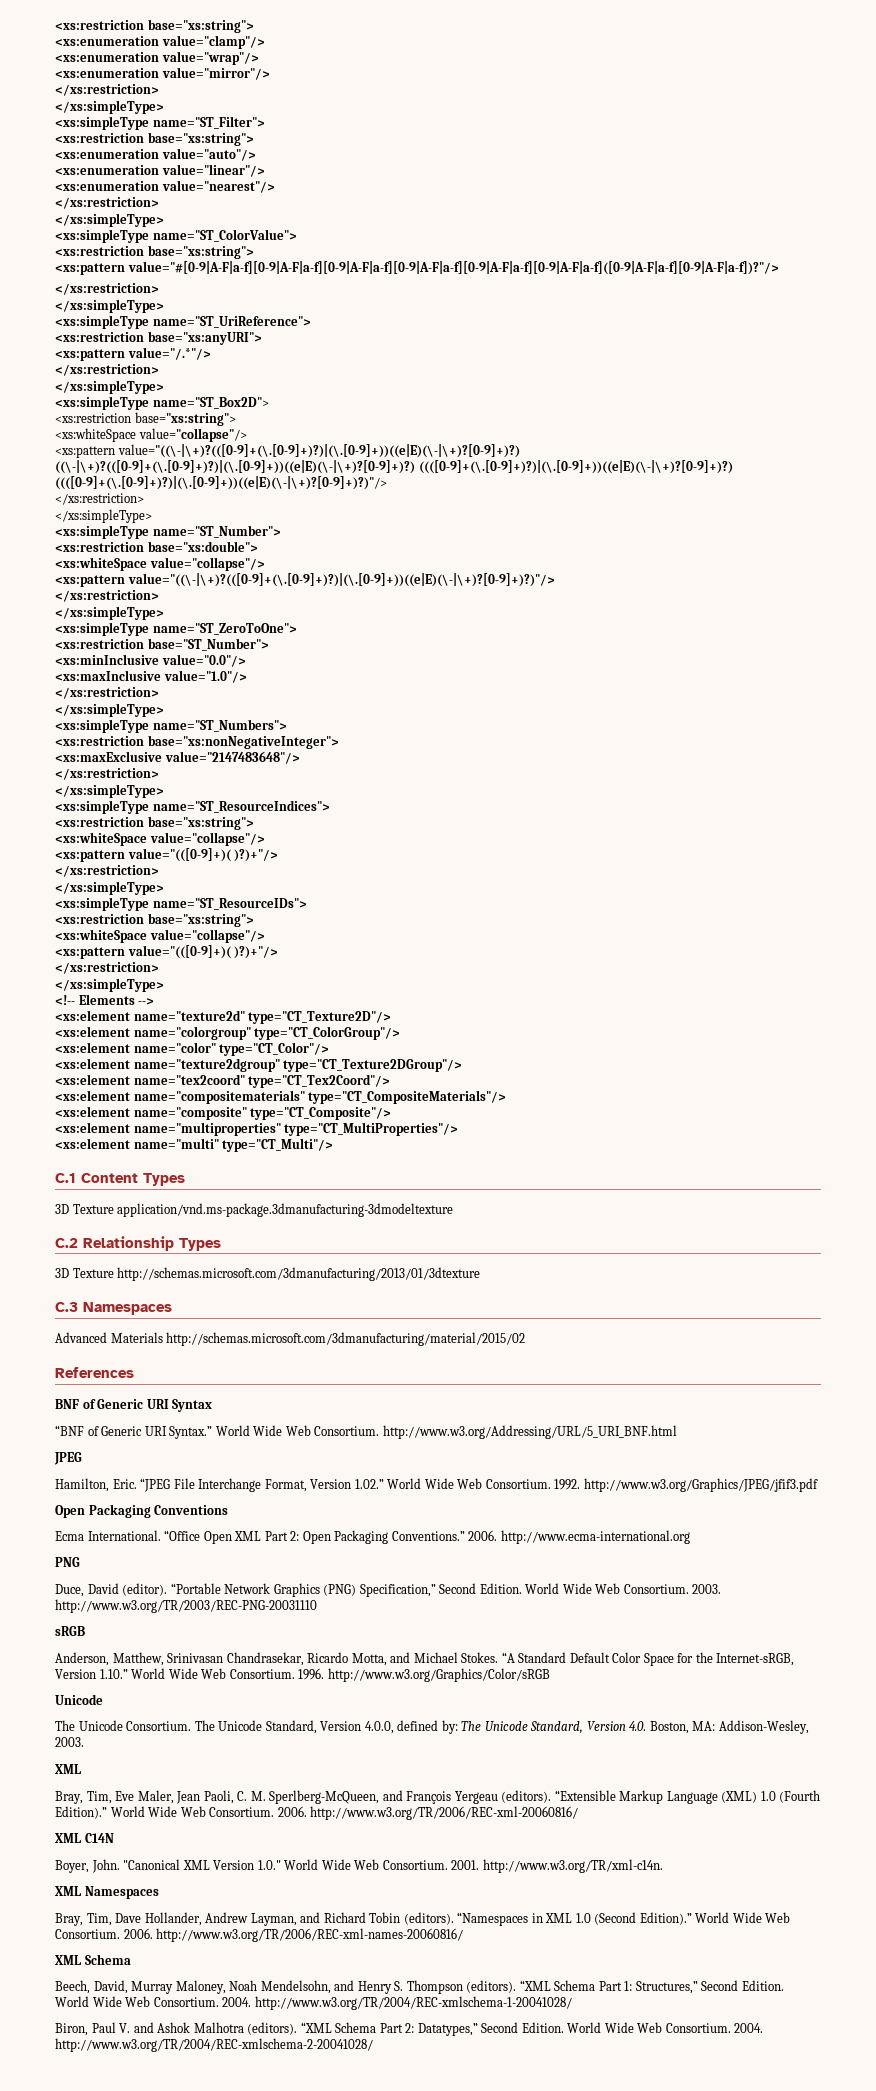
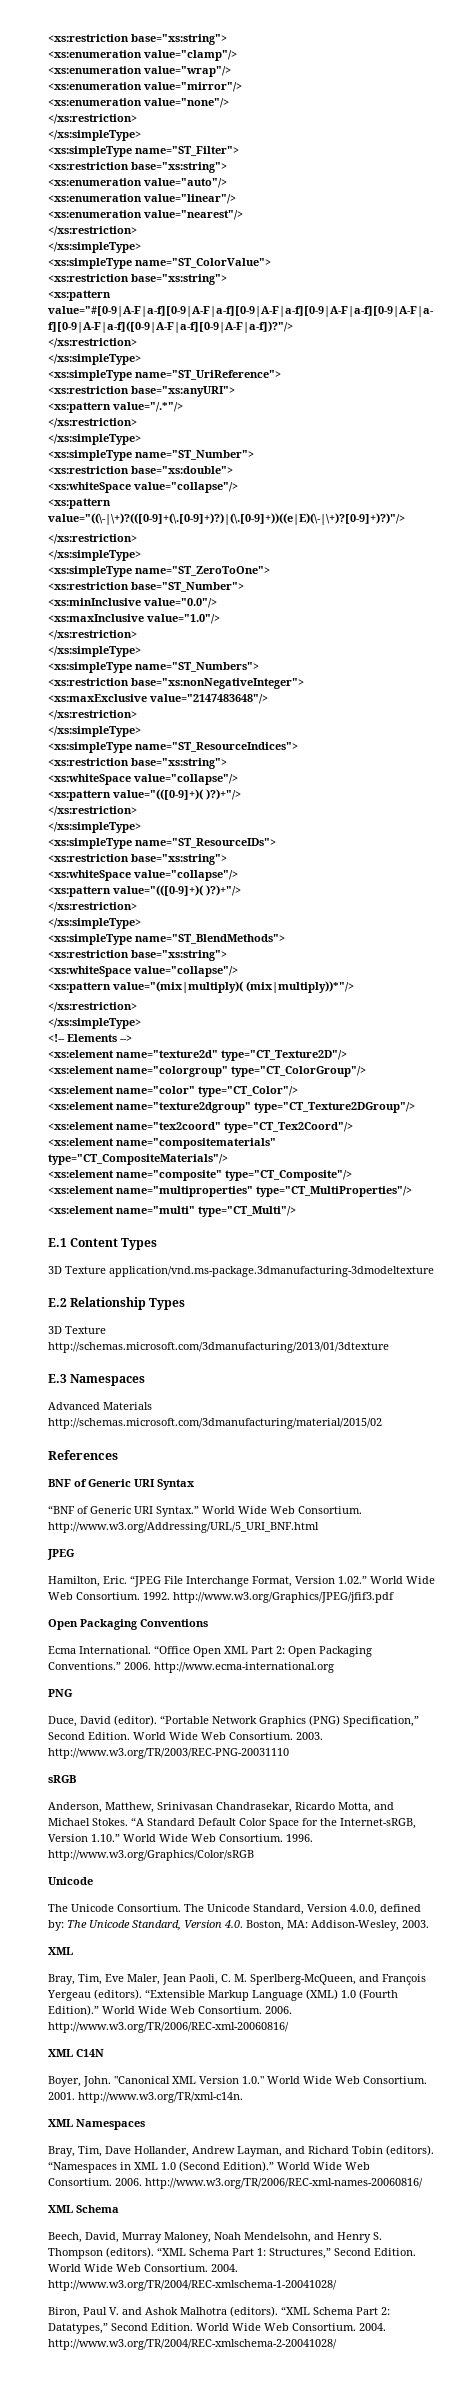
(270, 73) none -> [48,98,229,108] // <xs:enumeration value="none"/>
[55,396,269,410] [55,412,236,426] [55,428,247,442] [55,444,520,458] [55,460,733,474] [55,476,387,490] [55,493,144,505] [55,509,152,523] // <xs:simpleType name="ST_Box2D"> // <xs:restriction base="xs:string"> // <xs:whiteSpace value="collapse"/> // <xs:pattern value="((\-|\+)?(([0-9]+(\.[0-9]+)?)|(\.[0-9]+))((e|E)(\-|\+)?[0-9]+)?) ((\-|\+)?(([0-9]+(\.[0-9]+)?)|(\.[0-9]+))((e|E)(\-|\+)?[0-9]+)?) ((([0-9]+(\.[0-9]+)?)|(\.[0-9]+))((e|E)(\-|\+)?[0-9]+)?) ((([0-9]+(\.[0-9]+)?)|(\.[0-9]+))((e|E)(\-|\+)?[0-9]+)?)"/> // </xs:restriction> // </xs:simpleType> -> (141, 439) none
(164, 985) none -> [48,934,285,945] [48,950,227,961] [48,966,238,977] [48,981,354,993] [48,1002,137,1012] [48,1018,141,1029] // <xs:simpleType name="ST_BlendMethods"> // <xs:restriction base="xs:string"> // <xs:whiteSpace value="collapse"/> // <xs:pattern value="(mix|multiply)( (mix|multiply))*"/> // </xs:restriction> // </xs:simpleType>
[55,1173,76,1183] C.1 -> [48,1238,67,1247] E.1
[55,1238,78,1248] C.2 -> [48,1298,67,1307] E.2
[55,1302,78,1312] C.3 -> [48,1374,67,1383] E.3

